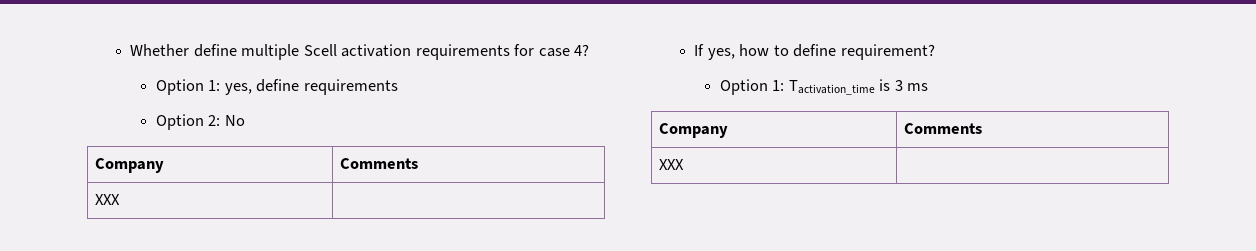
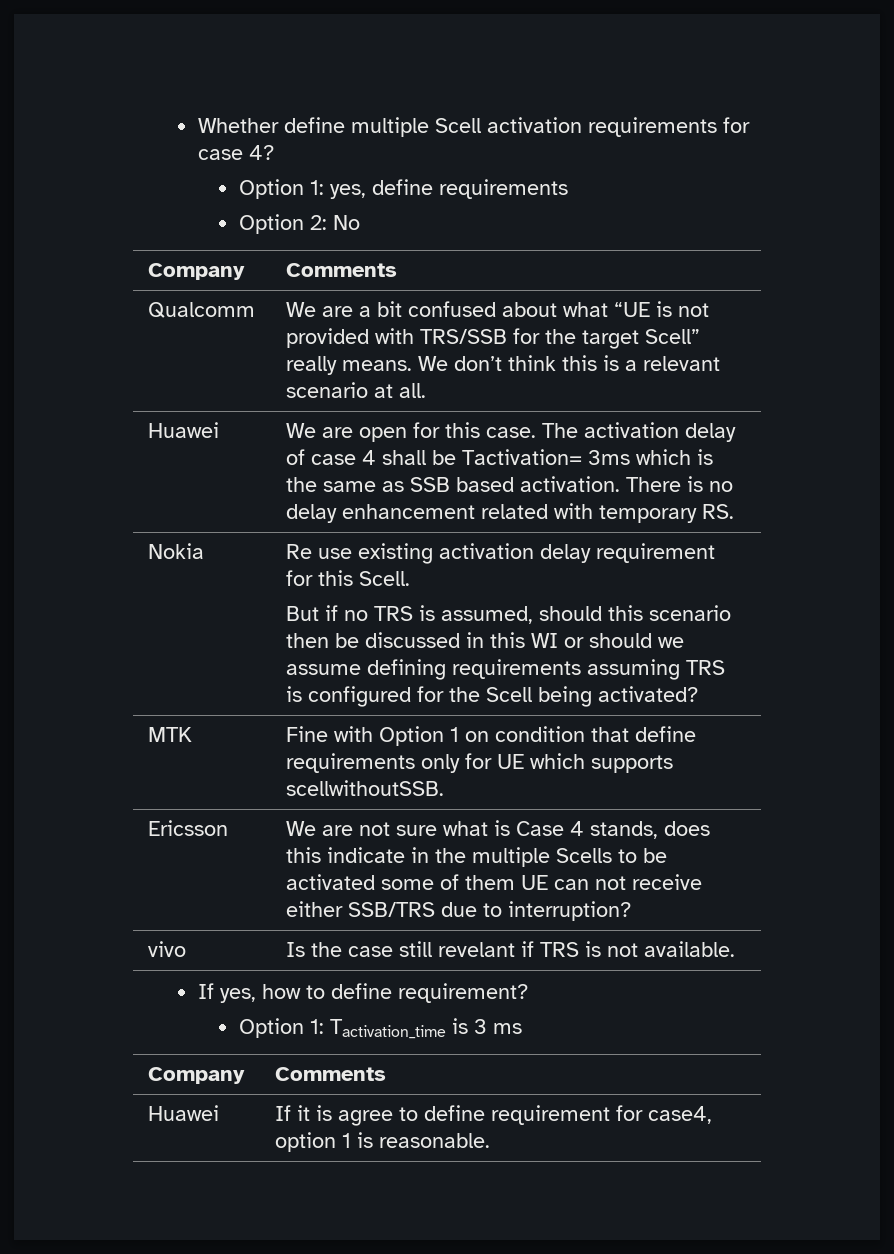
[95,194,121,205] XXX | -> [148,302,256,318] [286,301,710,317] [286,328,701,349] [286,355,721,375] [286,382,427,398] [148,422,220,438] [286,422,737,442] [286,449,714,465] [286,476,734,492] [286,503,735,523] [148,543,205,559] [286,543,716,564] [286,570,411,586] [286,605,732,624] [286,632,685,648] [286,659,726,680] [286,686,699,707] [148,727,193,742] [286,726,697,746] [286,753,674,773] [286,780,445,796] [148,820,229,836] [286,820,711,839] [286,847,668,867] [286,874,703,890] [286,901,632,921] [148,941,187,957] [286,941,736,957] Qualcomm | We are a bit confused about what “UE is not provided with TRS/SSB for the target Scell” really means. We don’t think this is a relevant scenario at all. // Huawei | We are open for this case. The activation delay of case 4 shall be Tactivation= 3ms which is the same as SSB based activation. There is no delay enhancement related with temporary RS. // Nokia | Re use existing activation delay requirement for this Scell. // But if no TRS is assumed, should this scenario then be discussed in this WI or should we assume defining requirements assuming TRS is configured for the Scell being activated? // MTK | Fine with Option 1 on condition that define requirements only for UE which supports scellwithoutSSB. // Ericsson | We are not sure what is Case 4 stands, does this indicate in the multiple Scells to be activated some of them UE can not receive either SSB/TRS due to interruption? // vivo | Is the case still revelant if TRS is not available.
[659,159,685,170] XXX | -> [148,1105,220,1121] [275,1105,713,1126] [275,1132,491,1152] Huawei | If it is agree to define requirement for case4, option 1 is reasonable.

